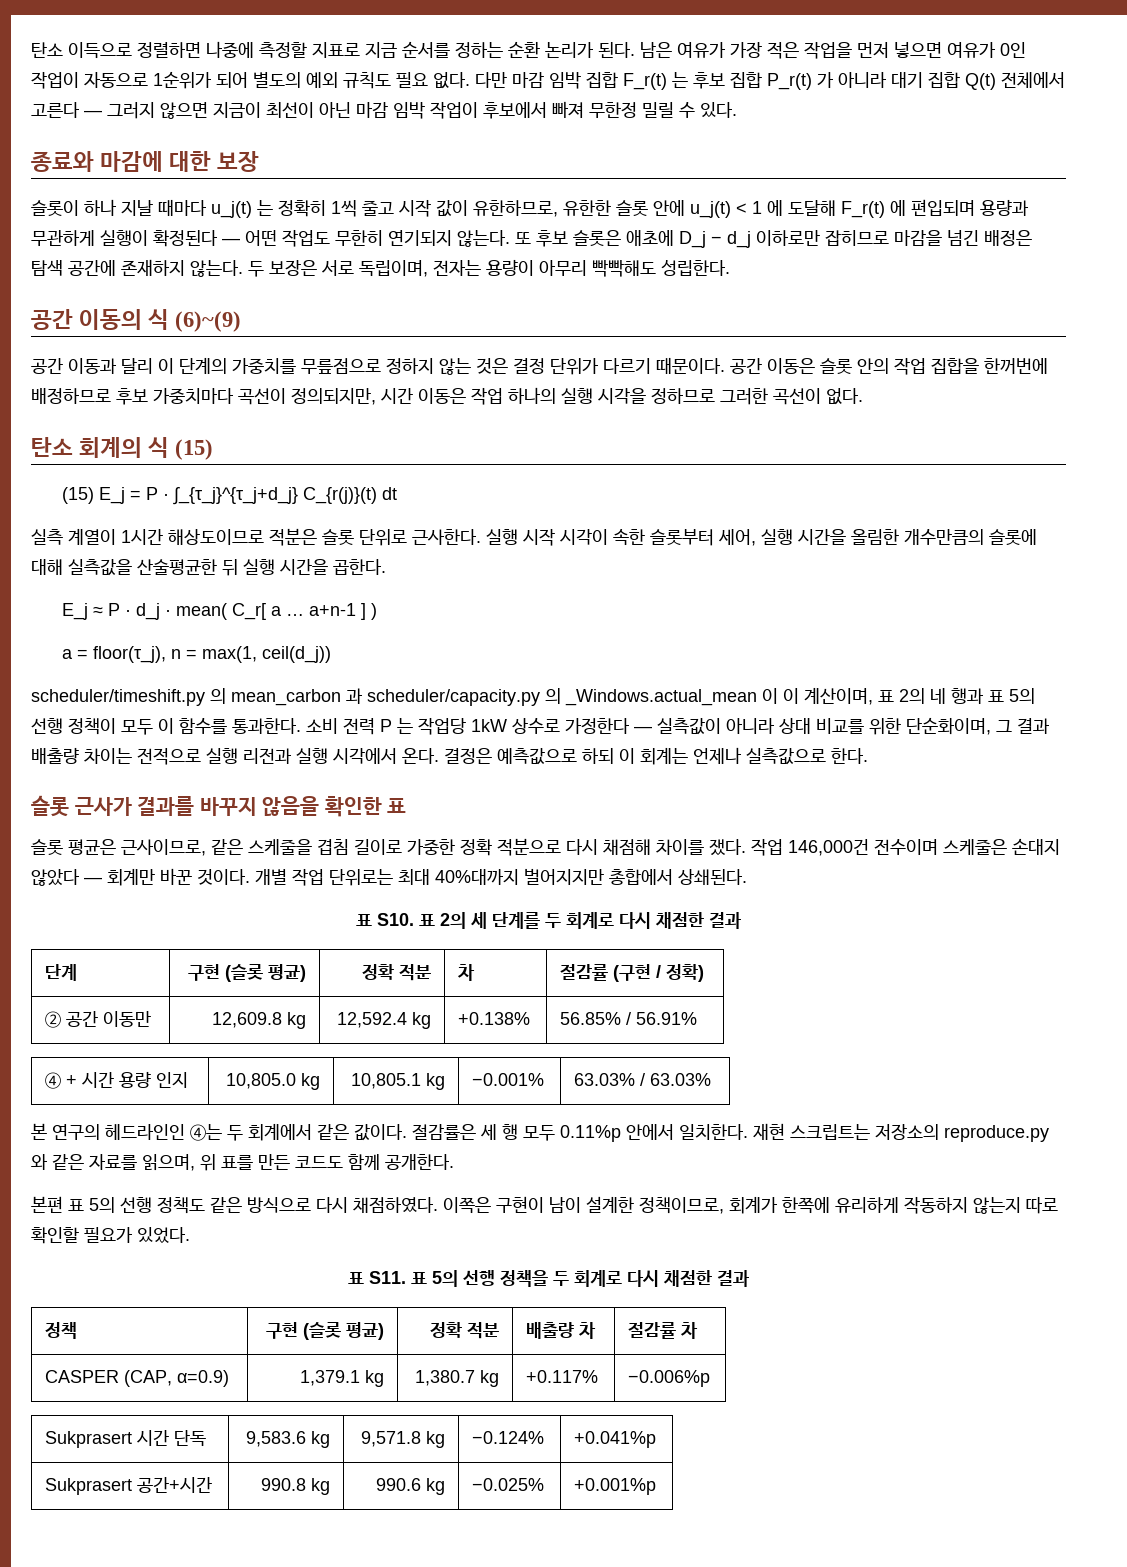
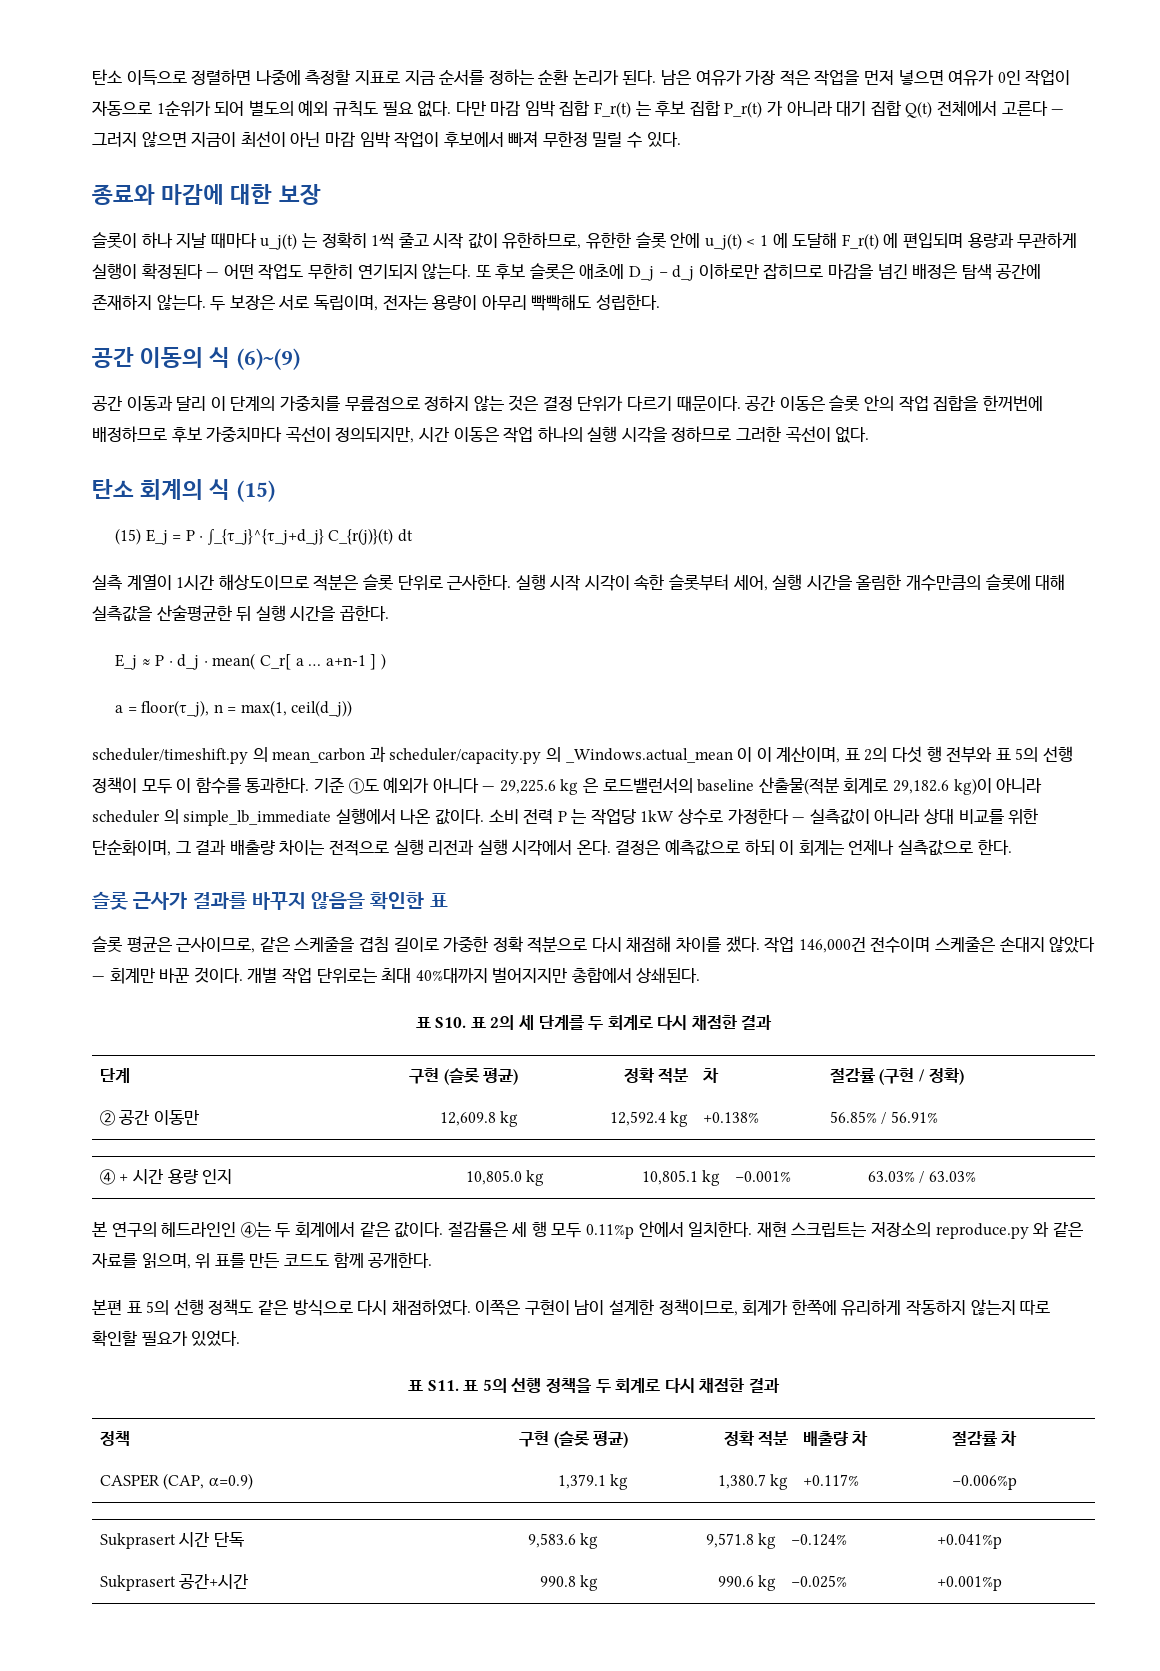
[930,688,984,704] 네 행과 -> [892,746,993,763] 다섯 행 전부와
(301, 726) none -> [313,777,1043,795] [92,808,484,826] 기준 ①도 예외가 아니다 — 29,225.6 kg 은 로드밸런서의 baseline 산출물(적분 회계로 29,182.6 kg)이 아니라 scheduler 의 simple_lb_immediate 실행에서 나온 값이다.

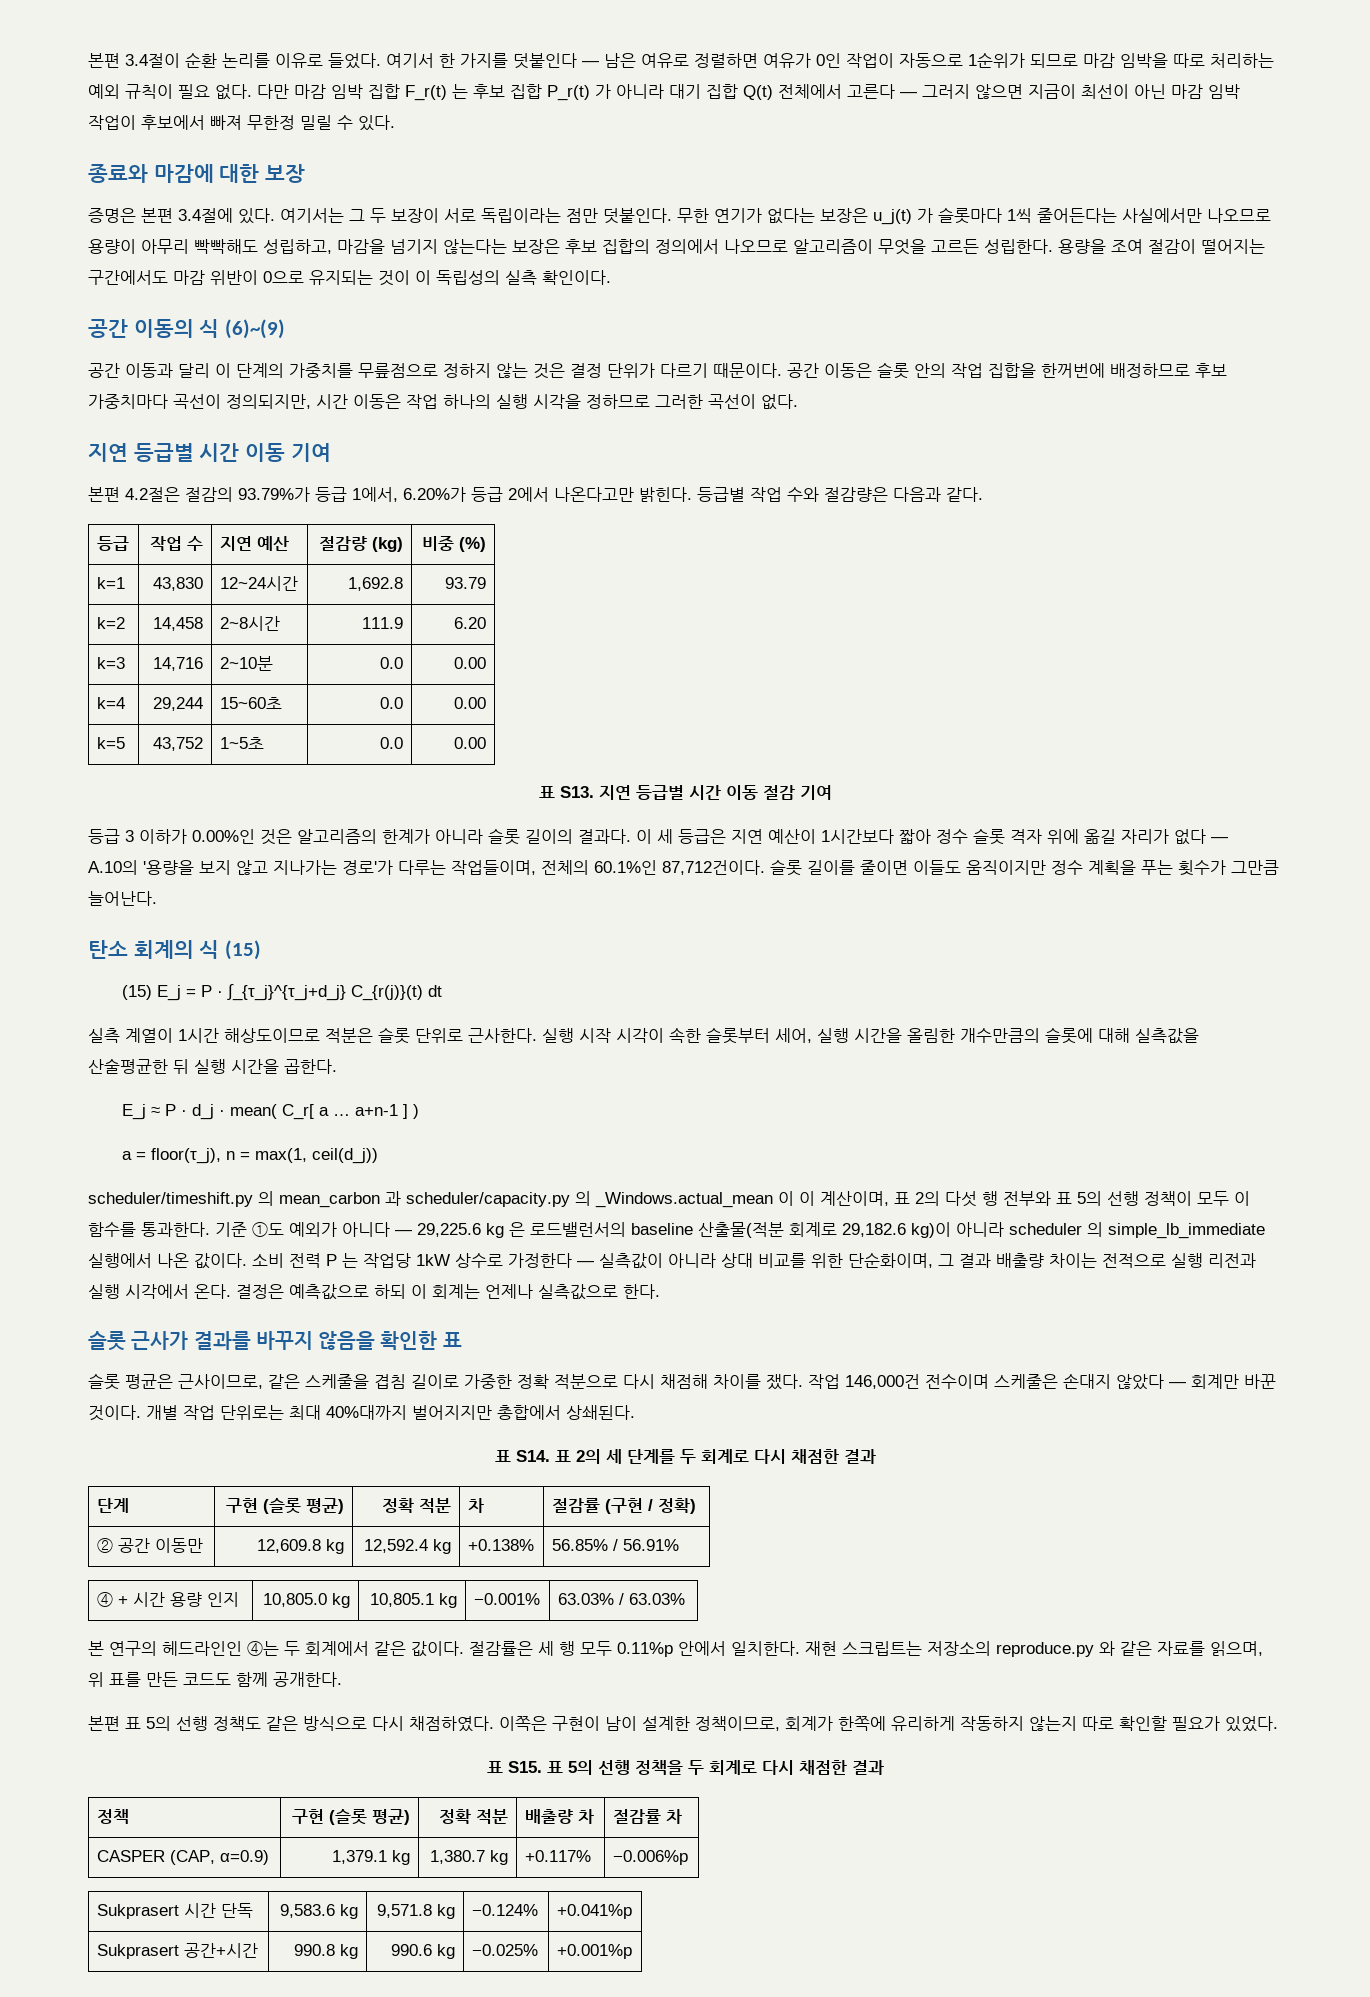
[92,69,944,86] 탄소 이득으로 정렬하면 나중에 측정할 지표로 지금 순서를 정하는 순환 논리가 된다. 남은 여유가 가장 적은 작업을 먼저 넣으면 -> [88,52,758,69] 본편 3.4절이 순환 논리를 이유로 들었다. 여기서 한 가지를 덧붙인다 — 남은 여유로 정렬하면
[214,100,378,117] 되어 별도의 예외 규칙도 -> [1030,53,1274,68] [88,84,173,99] 되므로 마감 임박을 따로 처리하는 예외 규칙이
[92,232,1078,250] [92,263,1042,281] [92,294,660,311] 슬롯이 하나 지날 때마다 u_j(t) 는 정확히 1씩 줄고 시작 값이 유한하므로, 유한한 슬롯 안에 u_j(t) < 1 에 도달해 F_r(t) 에 편입되며 용량과 무관하게 실행이 확정된다 — 어떤 작업도 무한히 연기되지 않는다. 또 후보 슬롯은 애초에 D_j − d_j 이하로만 잡히므로 마감을 넘긴 배정은 탐색 공간에 존재하지 않는다. 두 보장은 서로 독립이며, 전자는 용량이 아무리 빡빡해도 성립한다. -> [88,207,1271,225] [88,239,1265,255] [88,270,611,286] 증명은 본편 3.4절에 있다. 여기서는 그 두 보장이 서로 독립이라는 점만 덧붙인다. 무한 연기가 없다는 보장은 u_j(t) 가 슬롯마다 1씩 줄어든다는 사실에서만 나오므로 용량이 아무리 빡빡해도 성립하고, 마감을 넘기지 않는다는 보장은 후보 집합의 정의에서 나오므로 알고리즘이 무엇을 고르든 성립한다. 용량을 조여 절감이 떨어지는 구간에서도 마감 위반이 0으로 유지되는 것이 이 독립성의 실측 확인이다.
(870, 435) none -> [88,443,331,462] [88,487,983,502] [96,536,129,551] [150,536,204,551] [219,536,289,551] [319,536,404,552] [422,536,487,552] [96,577,125,589] [153,577,204,591] [219,576,298,591] [348,577,404,591] [445,577,487,589] [96,617,125,629] [153,617,204,631] [219,616,280,631] [362,617,404,629] [454,617,487,629] [96,657,125,669] [153,657,204,671] [219,656,273,671] [380,657,404,669] [454,657,487,669] [96,697,125,709] [153,697,204,711] [219,697,282,709] [380,697,404,709] [454,697,487,709] [96,737,125,749] [153,737,204,751] [219,737,264,749] [380,737,404,749] [454,737,487,749] [538,785,832,800] [88,828,1228,845] [88,859,1279,876] [88,891,157,906] // 지연 등급별 시간 이동 기여 // 본편 4.2절은 절감의 93.79%가 등급 1에서, 6.20%가 등급 2에서 나온다고만 밝힌다. 등급별 작업 수와 절감량은 다음과 같다. // 등급 | 작업 수 | 지연 예산 | 절감량 (kg) | 비중 (%) // k=1 | 43,830 | 12~24시간 | 1,692.8 | 93.79 // k=2 | 14,458 | 2~8시간 | 111.9 | 6.20 // k=3 | 14,716 | 2~10분 | 0.0 | 0.00 // k=4 | 29,244 | 15~60초 | 0.0 | 0.00 // k=5 | 43,752 | 1~5초 | 0.0 | 0.00 // 표 S13. 지연 등급별 시간 이동 절감 기여 // 등급 3 이하가 0.00%인 것은 알고리즘의 한계가 아니라 슬롯 길이의 결과다. 이 세 등급은 지연 예산이 1시간보다 짧아 정수 슬롯 격자 위에 옮길 자리가 없다 — A.10의 '용량을 보지 않고 지나가는 경로'가 다루는 작업들이며, 전체의 60.1%인 87,712건이다. 슬롯 길이를 줄이면 이들도 움직이지만 정수 계획을 푸는 횟수가 그만큼 늘어난다.
[435,1017,467,1028] S10. -> [515,1450,550,1462] S14.
[427,1380,459,1391] S11. -> [507,1761,542,1773] S15.

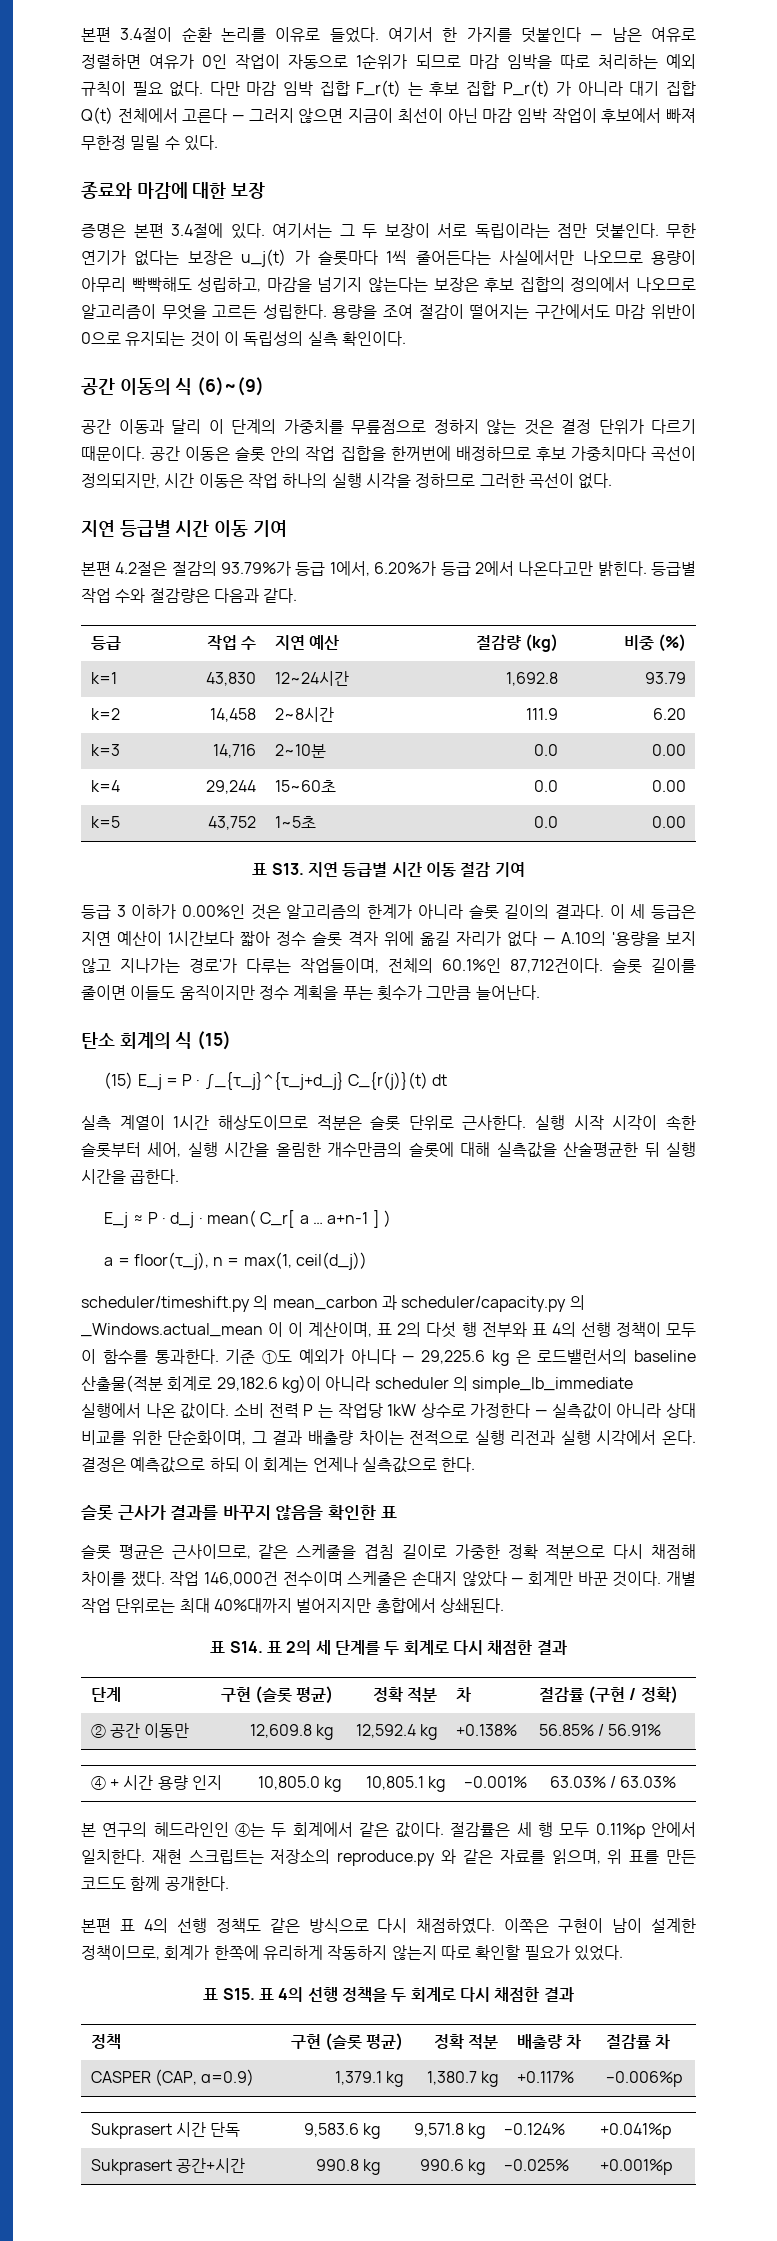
[1077,1191,1102,1206] 5의 -> [551,1322,576,1337] 4의
[146,1716,171,1731] 5의 -> [143,1918,168,1933] 4의
[567,1760,593,1775] 5의 -> [278,1987,304,2002] 4의

